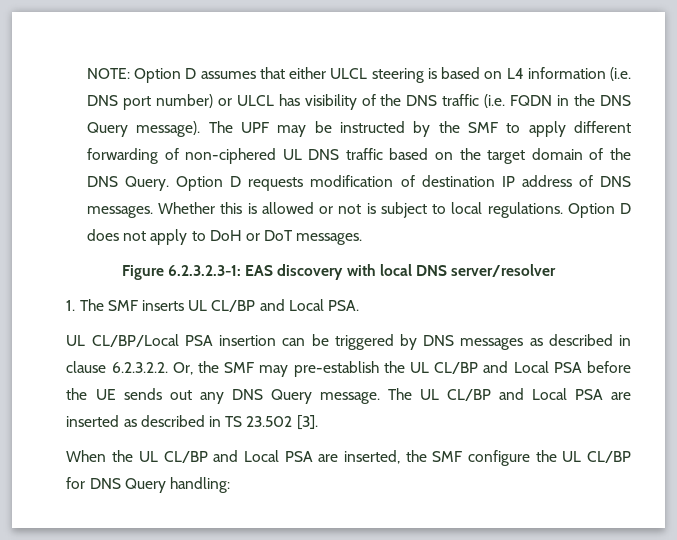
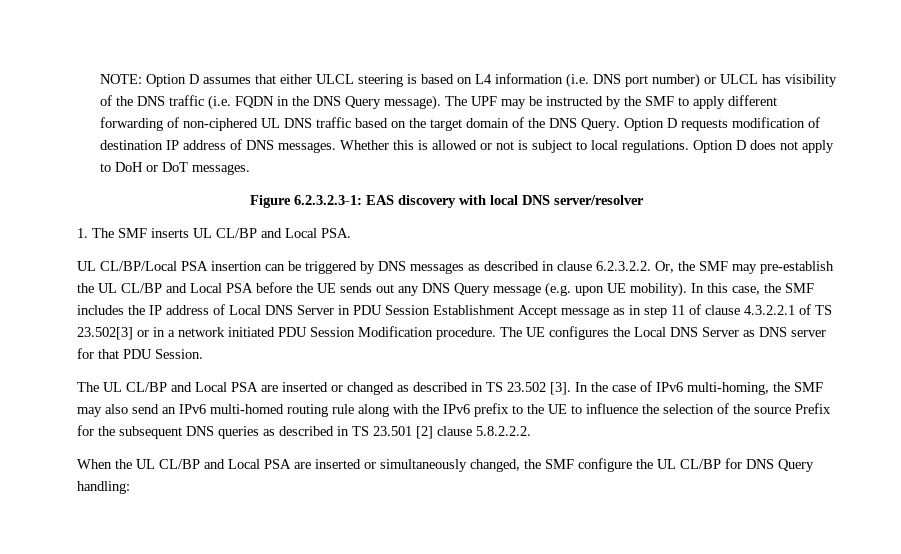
[319,392,380,404] message. -> [493,282,815,297] [77,304,833,318] [77,326,827,340] [77,348,204,359] message (e.g. upon UE mobility). In this case, the SMF includes the IP address of Local DNS Server in PDU Session Establishment Accept message as in step 11 of clause 4.3.2.2.1 of TS 23.502[3] or in a network initiated PDU Session Modification procedure. The UE configures the Local DNS Server as DNS server for that PDU Session. //
(120, 421) none -> [331,382,395,395] or changed
(318, 422) none -> [575,381,824,395] [77,403,832,417] [77,425,532,439] In the case of IPv6 multi-homing, the SMF may also send an IPv6 multi-homed routing rule along with the IPv6 prefix to the UE to influence the selection of the source Prefix for the subsequent DNS queries as described in TS 23.501 [2] clause 5.8.2.2.2.
[343,450,400,464] inserted, -> [315,459,521,472] inserted or simultaneously changed,

